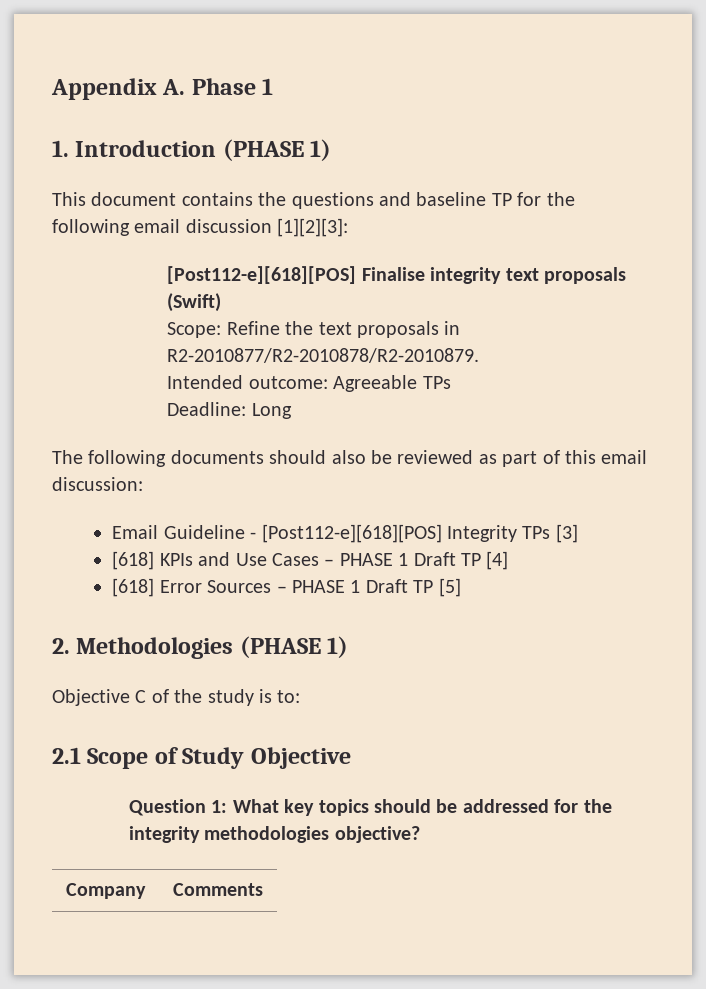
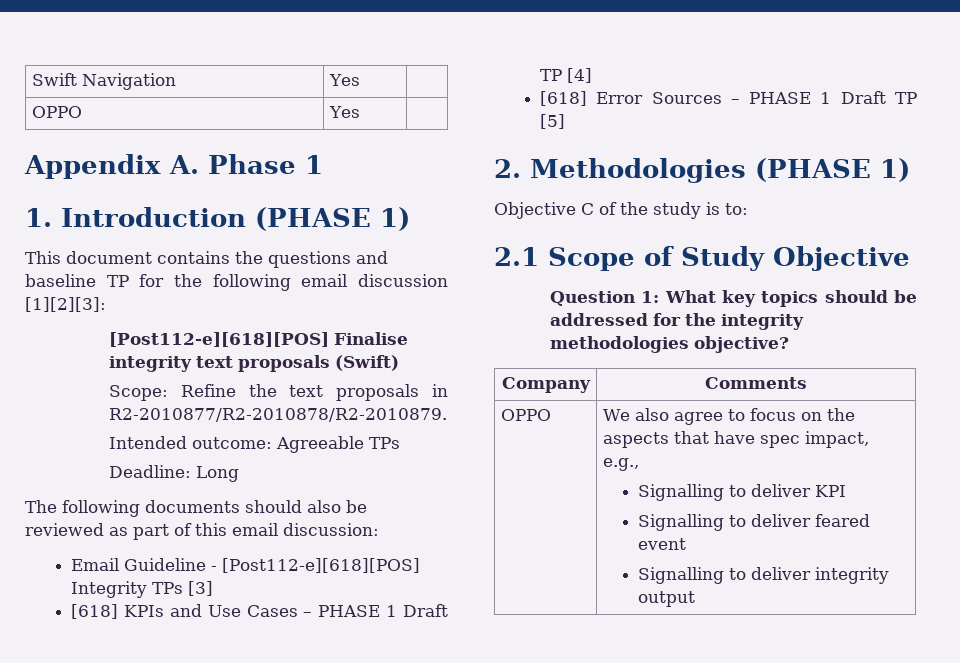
(51, 89) none -> [31,73,176,90] [328,74,360,86] [31,106,82,118] [328,106,360,118] Swift Navigation | Yes | // OPPO | Yes | //
(263, 889) none -> [500,409,551,421] [602,408,855,425] [602,431,869,448] [602,458,639,471] [637,484,846,501] [637,514,870,531] [637,538,686,550] [637,567,889,584] [637,591,695,607] // OPPO | We also agree to focus on the aspects that have spec impact, e.g., // Signalling to deliver KPI // Signalling to deliver feared event // Signalling to deliver integrity output

